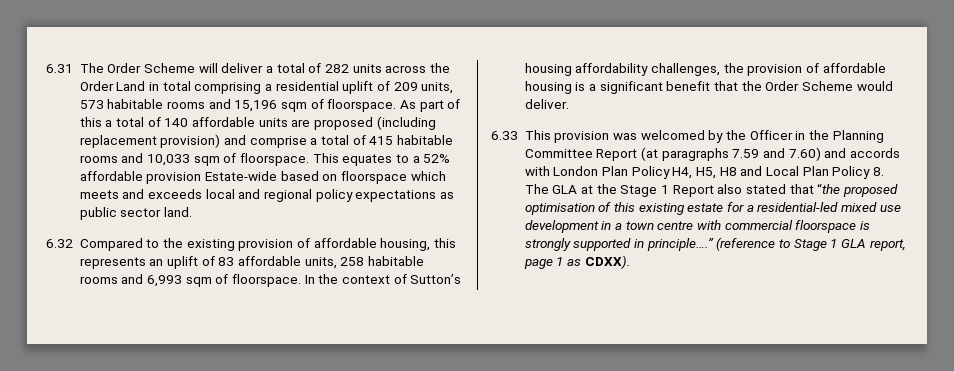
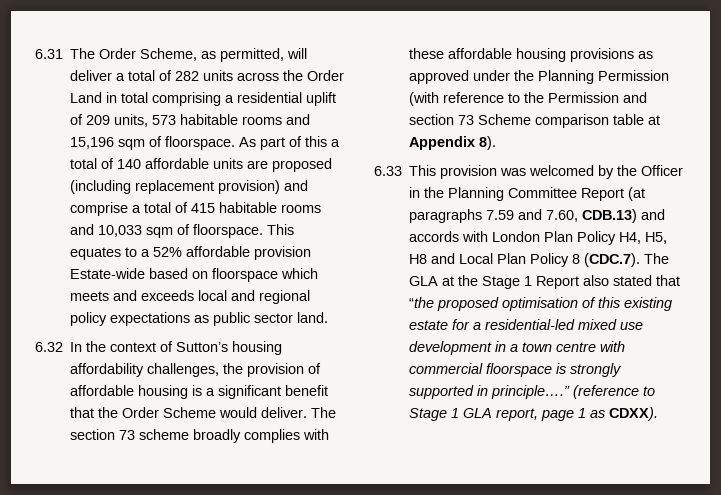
[144,63,196,73] Scheme -> [140,48,285,62] Scheme, as permitted,
[79,238,456,251] [79,256,424,269] [79,274,301,287] Compared to the existing provision of affordable housing, this represents an uplift of 83 affordable units, 258 habitable rooms and 6,993 sqm of floorspace. -> (63, 347) none
(569, 104) none -> [311,407,337,418] [70,429,330,443] [409,48,654,62] [409,70,670,84] [409,92,648,106] [409,114,661,128] [409,136,497,150] The section 73 scheme broadly complies with these affordable housing provisions as approved under the Planning Permission (with reference to the Permission and section 73 Scheme comparison table at Appendix 8).
[788,147,821,161] 7.60) -> [546,209,638,223] 7.60, CDB.13)
[872,167,884,176] 8. -> [572,253,641,267] 8 (CDC.7).

